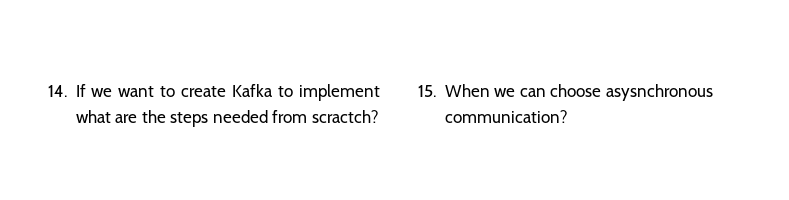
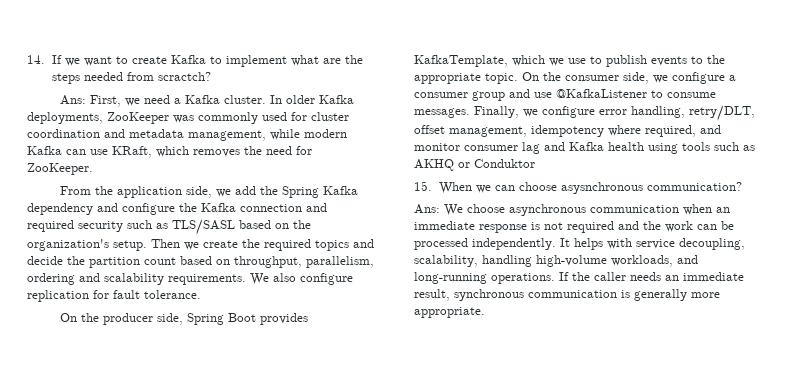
(380, 116) none -> [59,95,354,107] [27,112,349,124] [27,129,347,141] [27,146,312,158] [27,163,93,175] [59,186,358,198] [27,203,327,215] [27,219,311,235] [27,239,374,251] [27,256,374,268] [27,273,353,285] [27,290,201,302] [59,313,308,325] [414,55,725,67] [414,72,736,84] [414,89,716,101] [414,105,755,121] [414,125,721,137] [414,142,755,154] [414,159,535,171] // Ans: First, we need a Kafka cluster. In older Kafka deployments, ZooKeeper was commonly used for cluster coordination and metadata management, while modern Kafka can use KRaft, which removes the need for ZooKeeper. // From the application side, we add the Spring Kafka dependency and configure the Kafka connection and required security such as TLS/SASL based on the organization's setup. Then we create the required topics and decide the partition count based on throughput, parallelism, ordering and scalability requirements. We also configure replication for fault tolerance. // On the producer side, Spring Boot provides KafkaTemplate, which we use to publish events to the appropriate topic. On the consumer side, we configure a consumer group and use @KafkaListener to consume messages. Finally, we configure error handling, retry/DLT, offset management, idempotency where required, and monitor consumer lag and Kafka health using tools such as AKHQ or Conduktor
(568, 116) none -> [414,204,730,216] [414,221,734,233] [414,238,745,250] [414,255,698,267] [414,272,744,284] [414,289,720,301] [414,307,485,318] // Ans: We choose asynchronous communication when an immediate response is not required and the work can be processed independently. It helps with service decoupling, scalability, handling high-volume workloads, and long-running operations. If the caller needs an immediate result, synchronous communication is generally more appropriate.

